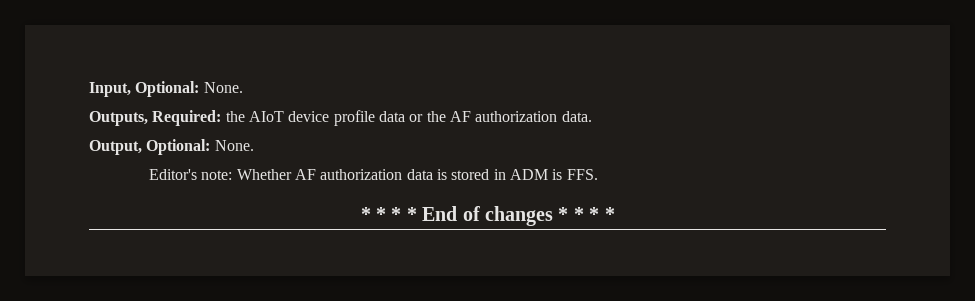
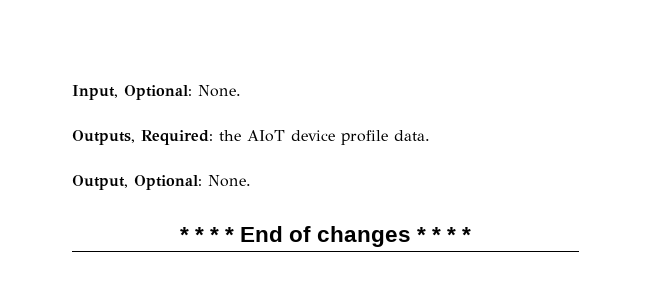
[378,111,558,122] data or the AF authorization -> (388, 137) none
[148,169,598,180] // Editor's note: Whether AF authorization data is stored in ADM is FFS. -> (251, 181) none

